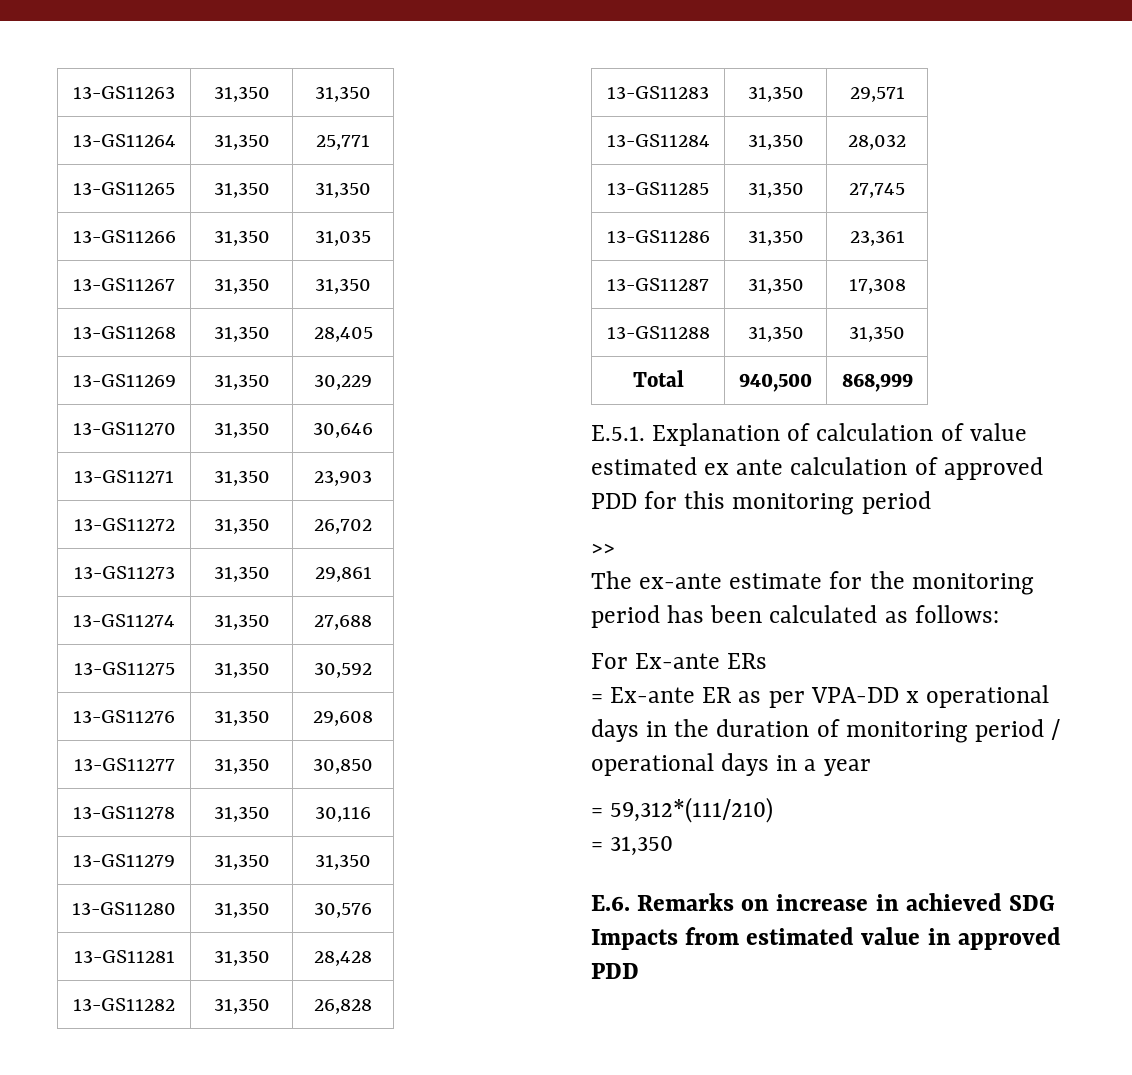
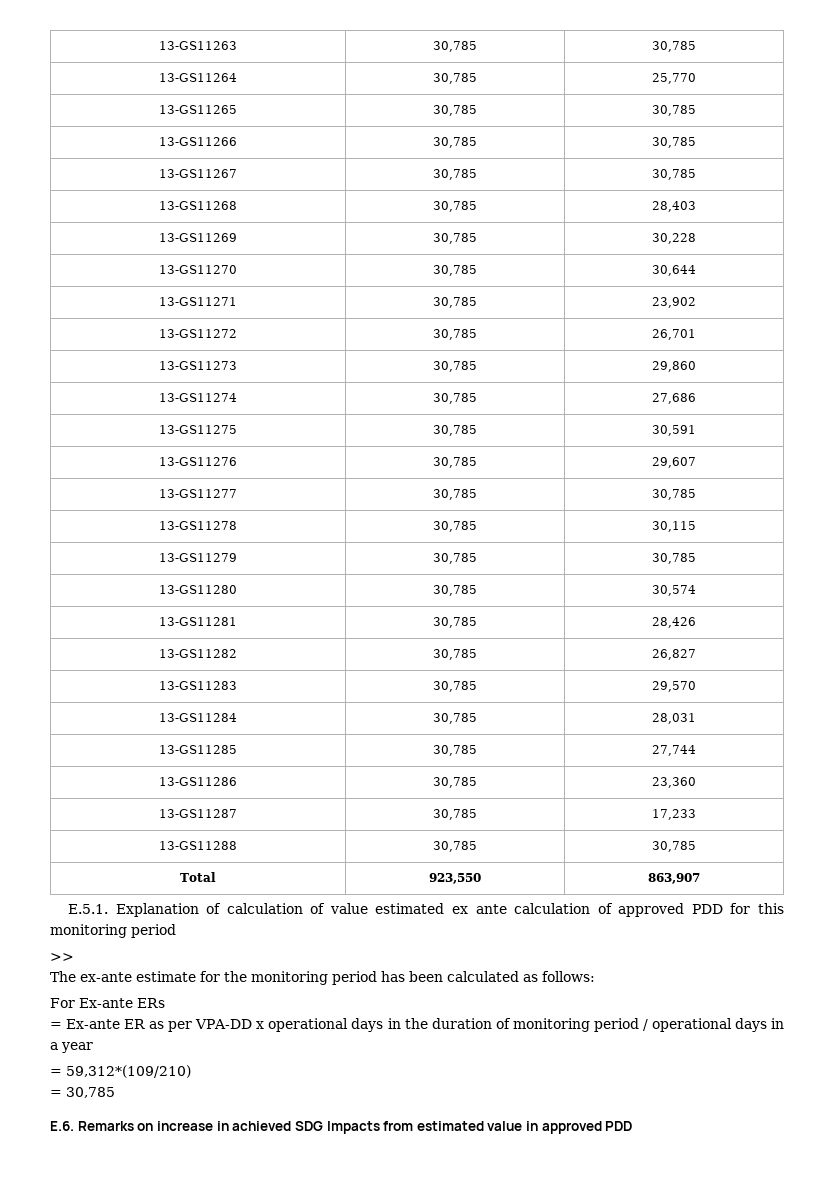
[213,86,270,102] [315,86,371,102] 31,350 | 31,350 -> [433,41,477,52] [652,41,696,52] 30,785 | 30,785
[213,134,270,150] [316,135,370,150] 31,350 | 25,771 -> [433,73,477,84] [652,73,696,84] 30,785 | 25,770
[213,182,270,198] [315,182,371,198] 31,350 | 31,350 -> [433,105,477,116] [652,105,696,116] 30,785 | 30,785
[213,230,270,246] [315,230,371,246] 31,350 | 31,035 -> [433,137,477,148] [652,137,696,148] 30,785 | 30,785
[213,278,270,294] [315,278,371,294] 31,350 | 31,350 -> [433,169,477,180] [652,169,696,180] 30,785 | 30,785
[213,326,270,342] [313,327,373,342] 31,350 | 28,405 -> [433,201,477,212] [652,201,696,212] 30,785 | 28,403
[213,374,270,390] [314,374,372,390] 31,350 | 30,229 -> [433,233,477,244] [652,233,696,244] 30,785 | 30,228
[213,422,270,438] [313,422,373,438] 31,350 | 30,646 -> [433,265,477,276] [652,265,696,276] 30,785 | 30,644
[213,470,270,486] [314,470,372,486] 31,350 | 23,903 -> [433,297,477,308] [652,297,696,308] 30,785 | 23,902
[213,518,270,534] [314,519,372,534] 31,350 | 26,702 -> [433,329,477,340] [652,329,696,340] 30,785 | 26,701
[213,566,270,582] [314,567,372,582] 31,350 | 29,861 -> [433,361,477,372] [652,361,696,372] 30,785 | 29,860
[213,614,270,630] [314,615,372,630] 31,350 | 27,688 -> [433,393,477,404] [652,393,696,404] 30,785 | 27,686
[213,662,270,678] [314,662,372,678] 31,350 | 30,592 -> [433,425,477,436] [652,425,696,436] 30,785 | 30,591
[213,710,270,726] [313,711,373,726] 31,350 | 29,608 -> [433,457,477,468] [652,457,696,468] 30,785 | 29,607
[213,758,270,774] [313,758,373,774] 31,350 | 30,850 -> [433,489,477,500] [652,489,696,500] 30,785 | 30,785
[213,806,270,822] [315,806,371,822] 31,350 | 30,116 -> [433,521,477,532] [652,521,696,532] 30,785 | 30,115
[213,854,270,870] [315,854,371,870] 31,350 | 31,350 -> [433,553,477,564] [652,553,696,564] 30,785 | 30,785
[213,902,270,918] [314,902,372,918] 31,350 | 30,576 -> [433,585,477,596] [652,585,696,596] 30,785 | 30,574
[213,950,270,966] [314,951,372,966] 31,350 | 28,428 -> [433,617,477,628] [652,617,696,628] 30,785 | 28,426
[213,998,270,1014] [314,999,372,1014] 31,350 | 26,828 -> [433,649,477,660] [652,649,696,660] 30,785 | 26,827
[747,86,804,102] [849,87,905,102] 31,350 | 29,571 -> [433,681,477,692] [652,681,696,692] 30,785 | 29,570
[747,134,804,150] [848,134,906,150] 31,350 | 28,032 -> [433,713,477,724] [652,713,696,724] 30,785 | 28,031
[747,182,804,198] [849,183,905,198] 31,350 | 27,745 -> [433,745,477,756] [652,745,696,756] 30,785 | 27,744
[747,230,804,246] [849,230,905,246] 31,350 | 23,361 -> [433,777,477,788] [652,777,696,788] 30,785 | 23,360
[747,278,804,294] [848,278,906,294] 31,350 | 17,308 -> [433,809,477,820] [652,809,696,820] 30,785 | 17,233
[747,326,804,342] [849,326,905,342] 31,350 | 31,350 -> [433,841,477,852] [652,841,696,852] 30,785 | 30,785
[739,373,812,392] [841,373,913,392] 940,500 | 868,999 -> [429,873,481,884] [648,873,700,884] 923,550 | 863,907
[610,797,774,823] [591,836,674,856] 59,312*(111/210) // = 31,350 -> [66,1065,191,1078] [50,1087,115,1098] 59,312*(109/210) // = 30,785

